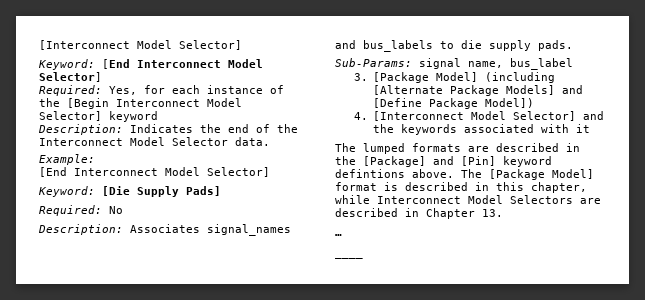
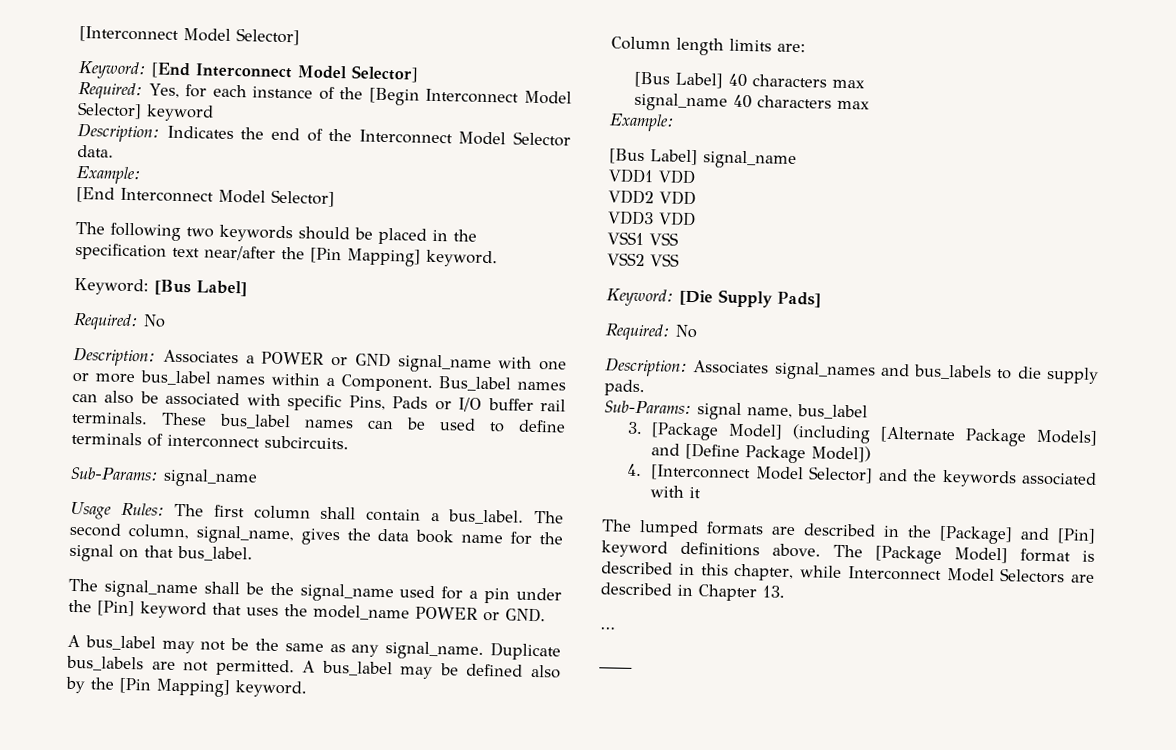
(270, 172) none -> [75,221,477,245] [75,242,498,268] [74,277,247,297] [73,312,166,331] [73,346,567,374] [72,370,566,392] [72,390,566,412] [71,410,566,433] [71,431,349,450] [70,466,258,488] [70,501,564,525] [69,522,564,546] [69,543,253,562] [68,578,562,604] [68,599,546,623] [67,634,561,661] [66,655,561,680] [65,676,307,698] [611,36,806,56] [634,71,866,89] [634,92,871,112] [609,113,675,132] [609,148,797,170] [608,168,696,185] [608,189,696,206] [607,210,696,227] [607,231,679,246] [607,252,680,267] // The following two keywords should be placed in the specification text near/after the [Pin Mapping] keyword. // Keyword: [Bus Label] // Required: No // Description: Associates a POWER or GND signal_name with one or more bus_label names within a Component. Bus_label names can also be associated with specific Pins, Pads or I/O buffer rail terminals. These bus_label names can be used to define terminals of interconnect subcircuits. // Sub-Params: signal_name // Usage Rules: The first column shall contain a bus_label. The second column, signal_name, gives the data book name for the signal on that bus_label. // The signal_name shall be the signal_name used for a pin under the [Pin] keyword that uses the model_name POWER or GND. // A bus_label may not be the same as any signal_name. Duplicate bus_labels are not permitted. A bus_label may be defined also by the [Pin Mapping] keyword. // Column length limits are: // [Bus Label] 40 characters max // signal_name 40 characters max // Example: // [Bus Label] signal_name // VDD1 VDD // VDD2 VDD // VDD3 VDD // VSS1 VSS // VSS2 VSS
[335,169,405,178] defintions -> [680,541,760,557] definitions

